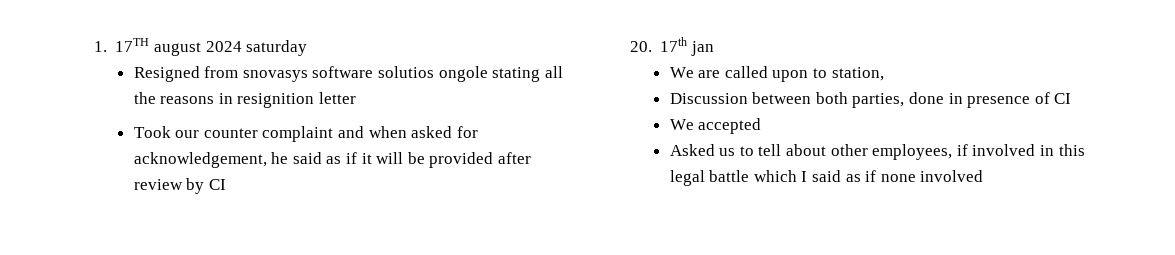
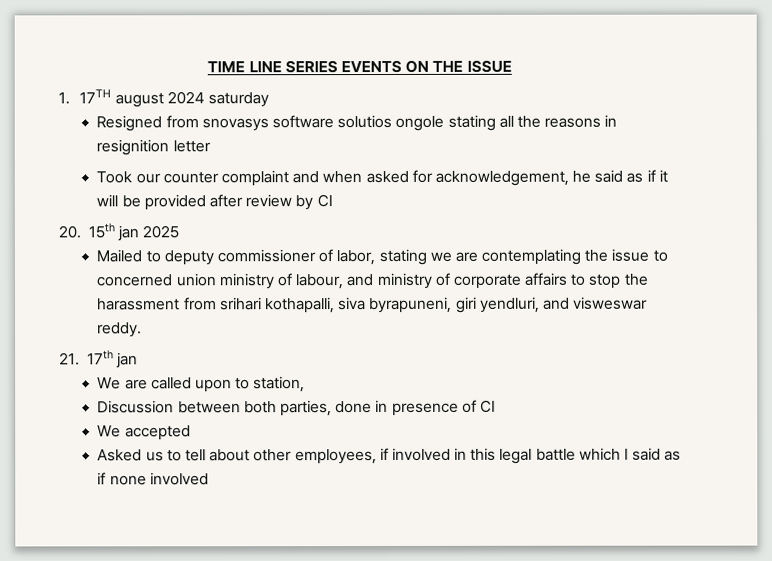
(93, 46) none -> [207,59,512,74] TIME LINE SERIES EVENTS ON THE ISSUE //
(652, 46) none -> [87,223,180,242] [96,248,668,266] [96,272,649,290] [97,296,649,314] [97,322,143,338] [59,352,81,366] 15th jan 2025 // Mailed to deputy commissioner of labor, stating we are contemplating the issue to concerned union ministry of labour, and ministry of corporate affairs to stop the harassment from srihari kothapalli, siva byrapuneni, giri yendluri, and visweswar reddy. // 21.

